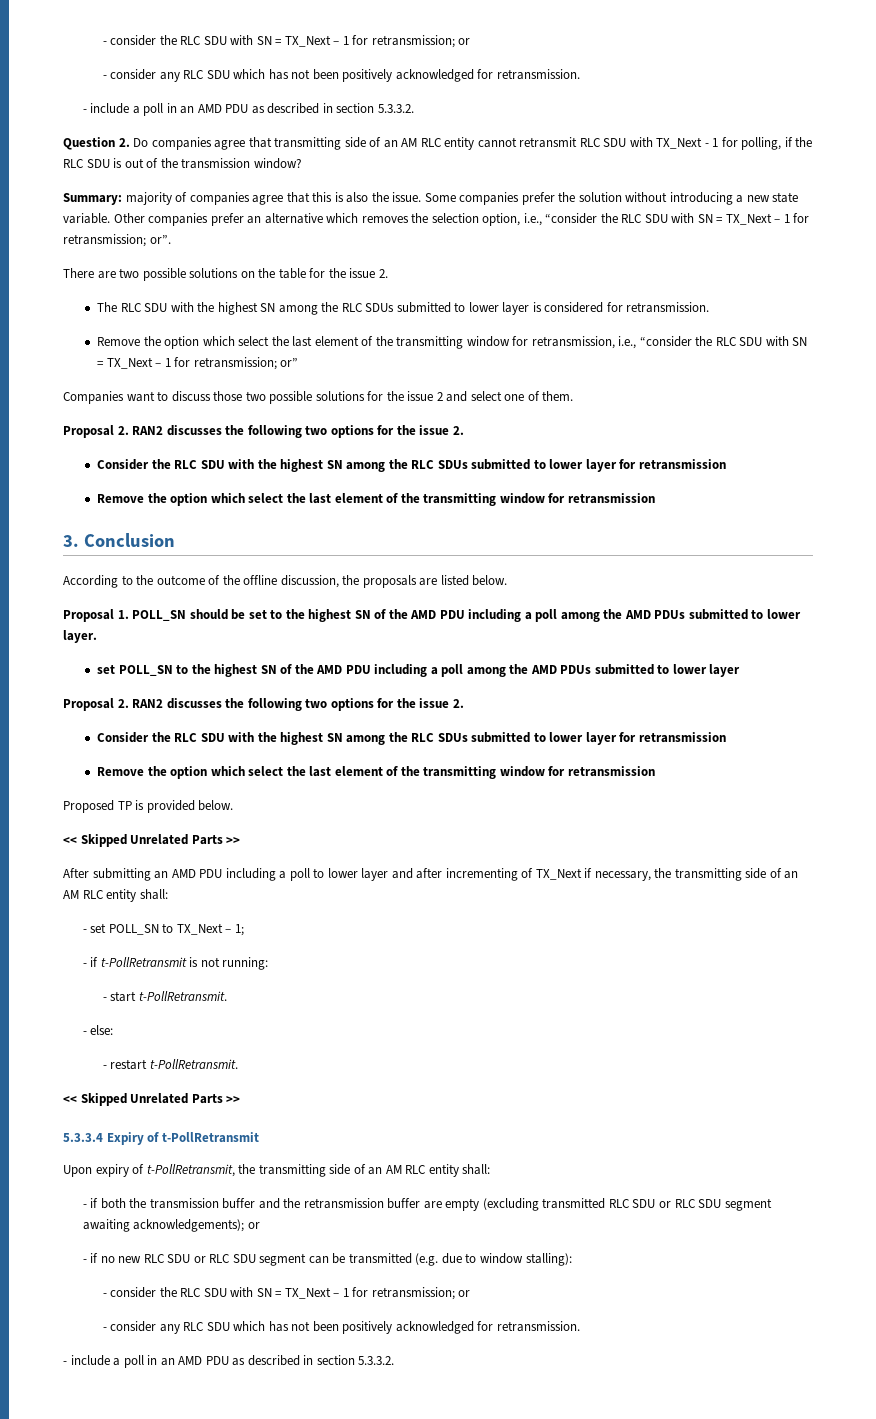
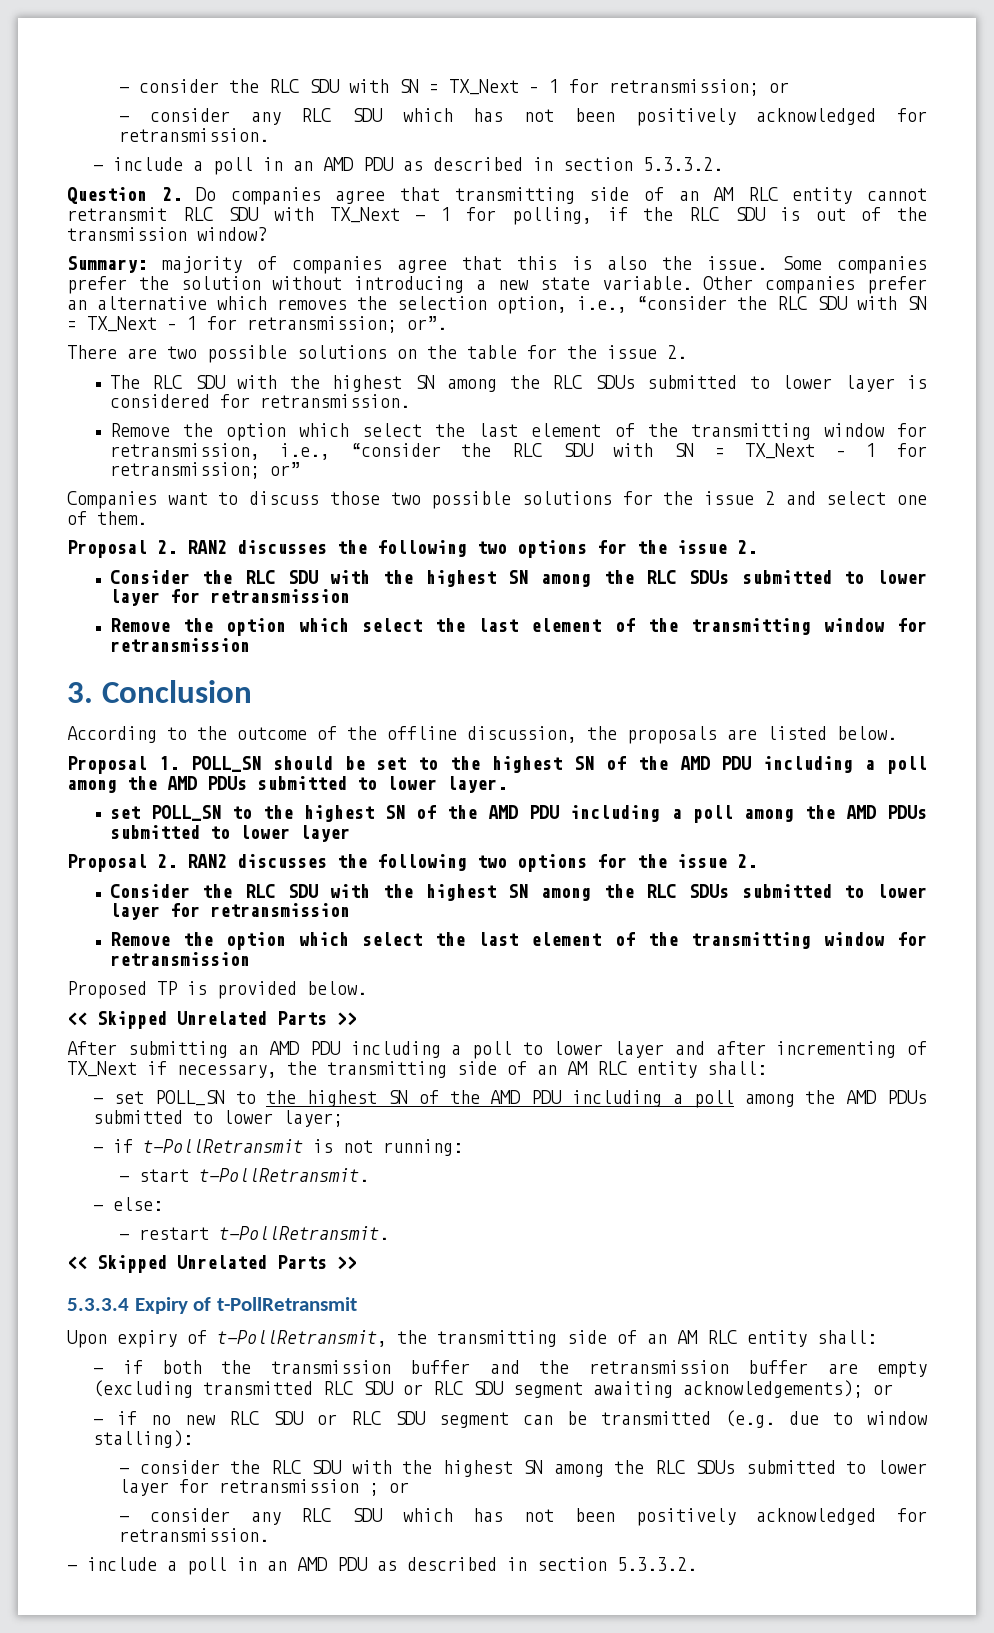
[176,923,244,936] TX_Next – 1; -> [266,1090,927,1108] [93,1110,344,1127] the highest SN of the AMD PDU including a poll among the AMD PDUs submitted to lower layer;
[256,1287,455,1300] SN = TX_Next – 1 for retransmission; -> [402,1460,928,1477] [119,1479,380,1496] the highest SN among the RLC SDUs submitted to lower layer for retransmission ;

